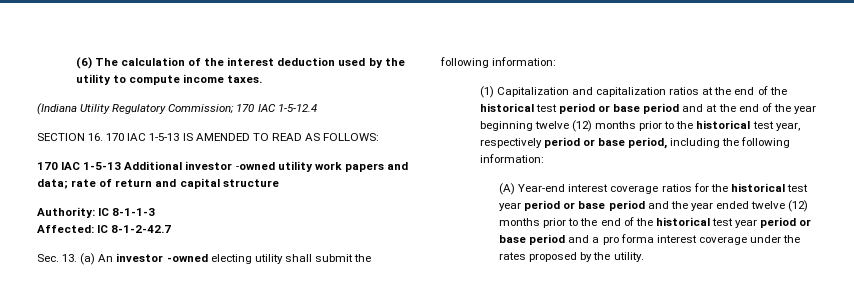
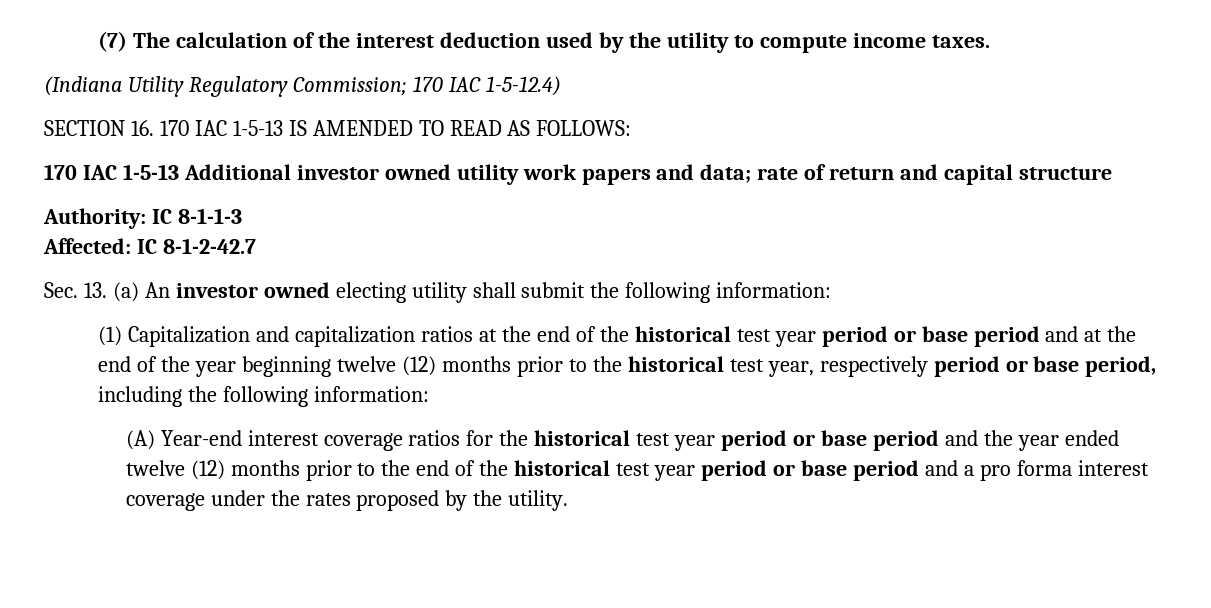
[75,57,92,69] (6) -> [98,31,128,52] (7)
[277,104,317,112] 1-5-12.4 -> [485,76,561,96] 1-5-12.4)
[235,162,275,170] -owned -> [384,164,451,180] owned
[166,254,208,262] -owned -> [263,282,330,298] owned
(557, 108) none -> [774,331,816,347] year

